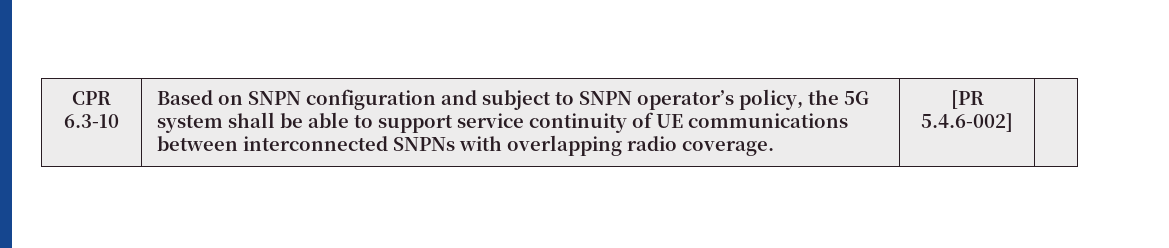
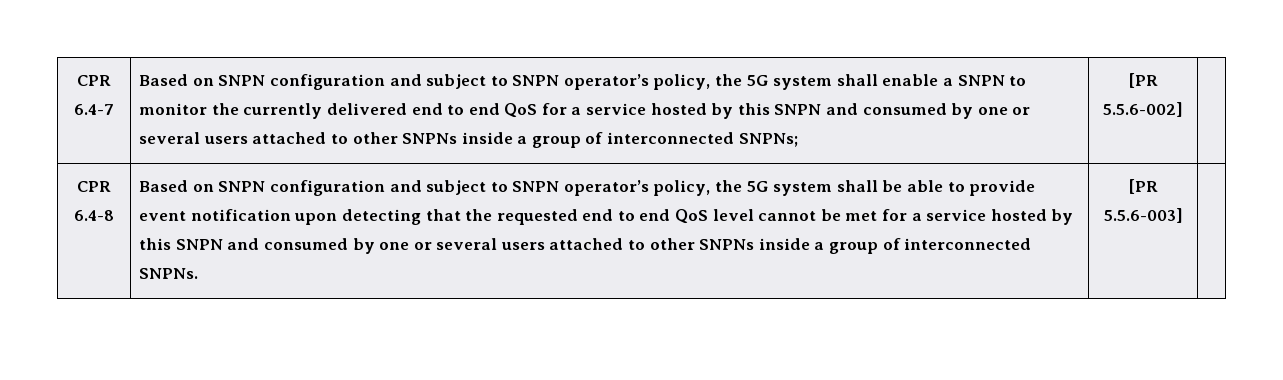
[72,91,111,105] [64,114,119,128] CPR 6.3-10 -> [77,75,111,86] [74,104,114,115] [139,74,1027,90] [139,103,1031,119] [139,132,798,148] [1128,73,1158,88] [1103,102,1183,117] [77,181,111,192] [74,210,114,221] CPR 6.4-7 | Based on SNPN configuration and subject to SNPN operator’s policy, the 5G system shall enable a SNPN to monitor the currently delivered end to end QoS for a service hosted by this SNPN and consumed by one or several users attached to other SNPNs inside a group of interconnected SNPNs; | [PR 5.5.6-002] | // CPR 6.4-8
[378,112,849,133] [157,135,775,156] [950,90,984,109] [921,113,1013,132] support service continuity of UE communications between interconnected SNPNs with overlapping radio coverage. | [PR 5.4.6-002] -> [969,180,1036,196] [139,209,1074,225] [139,238,1032,254] [139,268,199,279] [1128,179,1158,194] [1103,208,1183,223] provide event notification upon detecting that the requested end to end QoS level cannot be met for a service hosted by this SNPN and consumed by one or several users attached to other SNPNs inside a group of interconnected SNPNs. | [PR 5.5.6-003]

